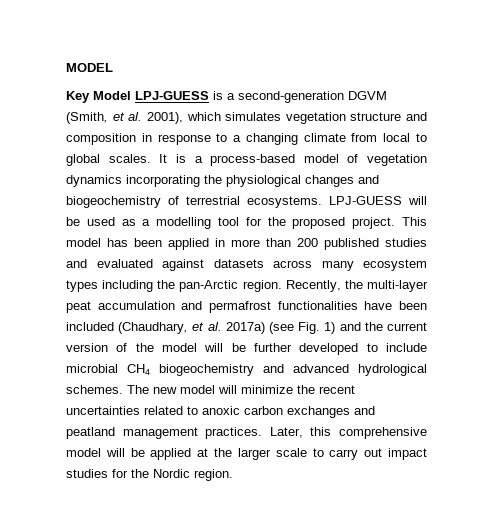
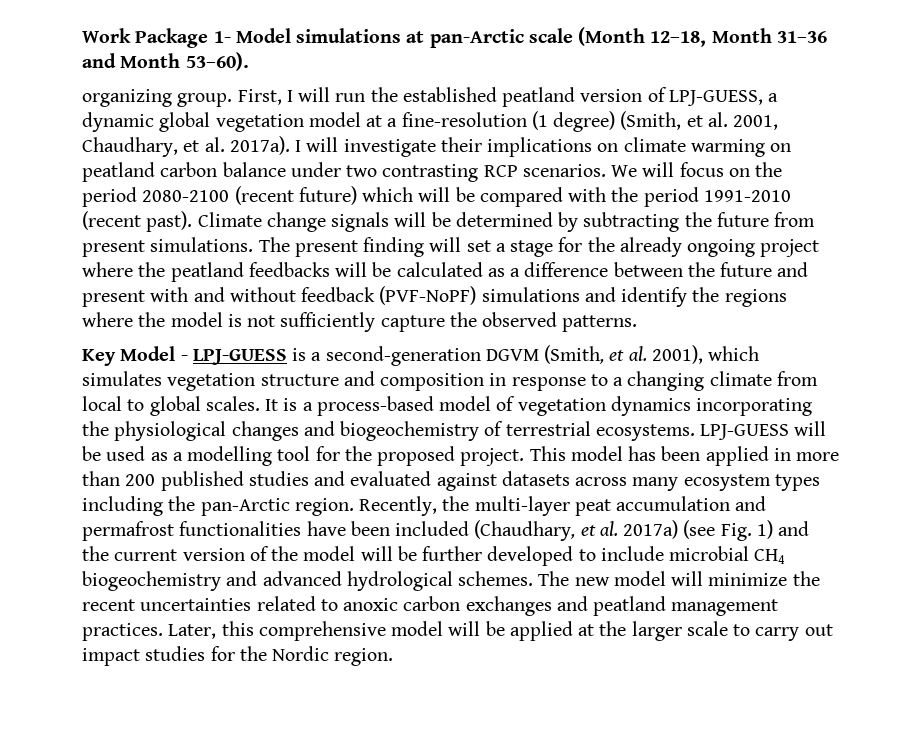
[66,63,113,72] MODEL -> [82,27,827,48] [82,52,249,71] [82,87,779,107] [82,111,779,132] [82,136,792,157] [82,162,783,182] [82,186,791,207] [82,211,816,232] [82,237,820,257] [82,262,809,282] [82,286,787,307] [82,312,638,332] Work Package 1- Model simulations at pan-Arctic scale (Month 12–18, Month 31–36 and Month 53–60). // organizing group. First, I will run the established peatland version of LPJ-GUESS, a dynamic global vegetation model at a fine-resolution (1 degree) (Smith, et al. 2001, Chaudhary, et al. 2017a). I will investigate their implications on climate warming on peatland carbon balance under two contrasting RCP scenarios. We will focus on the period 2080-2100 (recent future) which will be compared with the period 1991-2010 (recent past). Climate change signals will be determined by subtracting the future from present simulations. The present finding will set a stage for the already ongoing project where the peatland feedbacks will be calculated as a difference between the future and present with and without feedback (PVF-NoPF) simulations and identify the regions where the model is not sufficiently capture the observed patterns.
(131, 95) none -> [180,355,188,361] -

